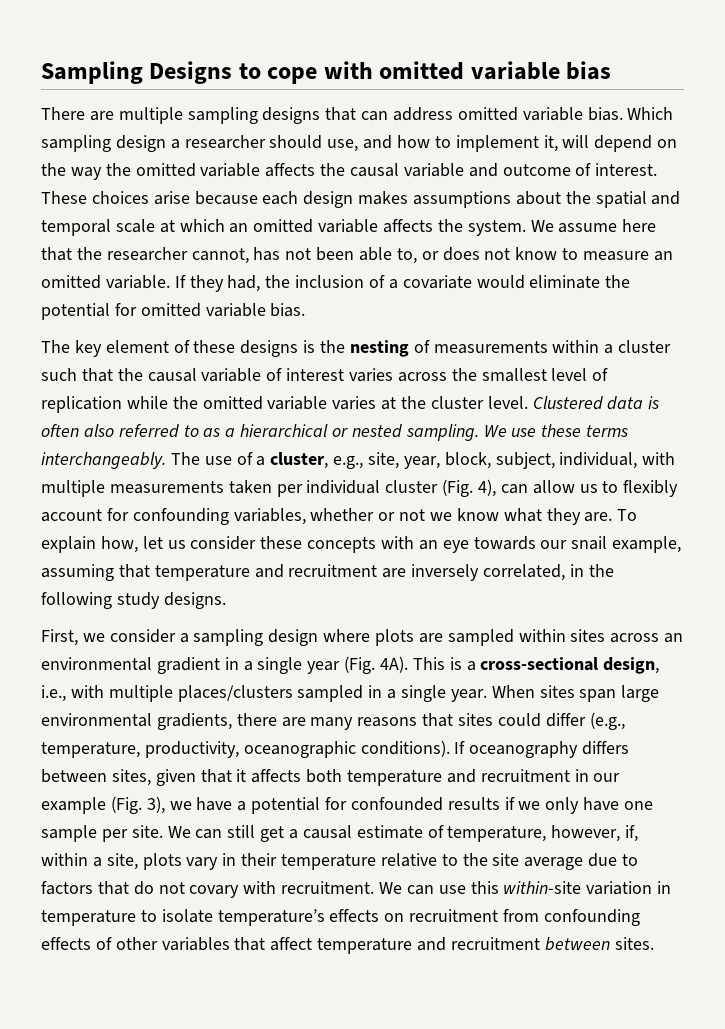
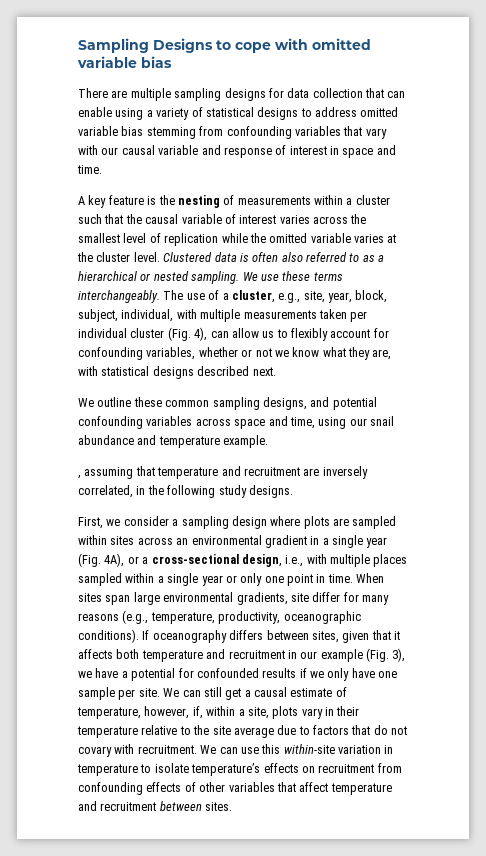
[325,107,674,121] [41,135,678,152] [41,163,658,180] [41,191,681,208] [41,219,657,236] [41,247,673,264] [41,275,631,292] [41,303,306,320] [41,340,299,357] that can address omitted variable bias. Which sampling design a researcher should use, and how to implement it, will depend on the way the omitted variable affects the causal variable and outcome of interest. These choices arise because each design makes assumptions about the spatial and temporal scale at which an omitted variable affects the system. We assume here that the researcher cannot, has not been able to, or does not know to measure an omitted variable. If they had, the inclusion of a covariate would eliminate the potential for omitted variable bias. // The key element of these designs -> [268,88,406,98] [78,107,399,120] [78,126,387,139] [78,145,396,158] [77,165,102,174] [78,195,144,208] for data collection that can enable using a variety of statistical designs to address omitted variable bias stemming from confounding variables that vary with our causal variable and response of interest in space and time. // A key feature
[584,509,638,522] [41,536,682,553] are. To explain how, let us consider these concepts with an eye towards our snail example, -> [372,349,392,360] [78,366,276,379] [78,397,377,410] [78,416,394,429] [78,435,269,448] [78,475,81,479] are, with statistical designs described next. // We outline these common sampling designs, and potential confounding variables across space and time, using our snail abundance and temperature example. // ,
[380,656,462,673] 4A). This is -> [104,553,139,567] 4A), or
[177,685,487,702] places/clusters sampled in a single year. -> [373,554,408,567] [78,573,353,586] places sampled within a single year or only one point in time.
[236,713,586,730] there are many reasons that sites could differ -> [290,592,389,605] [78,613,119,621] site differ for many reasons

